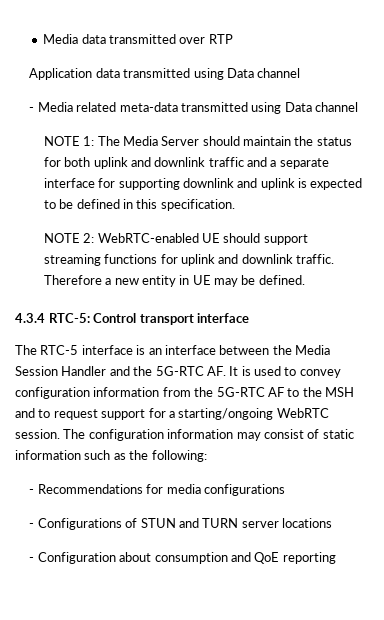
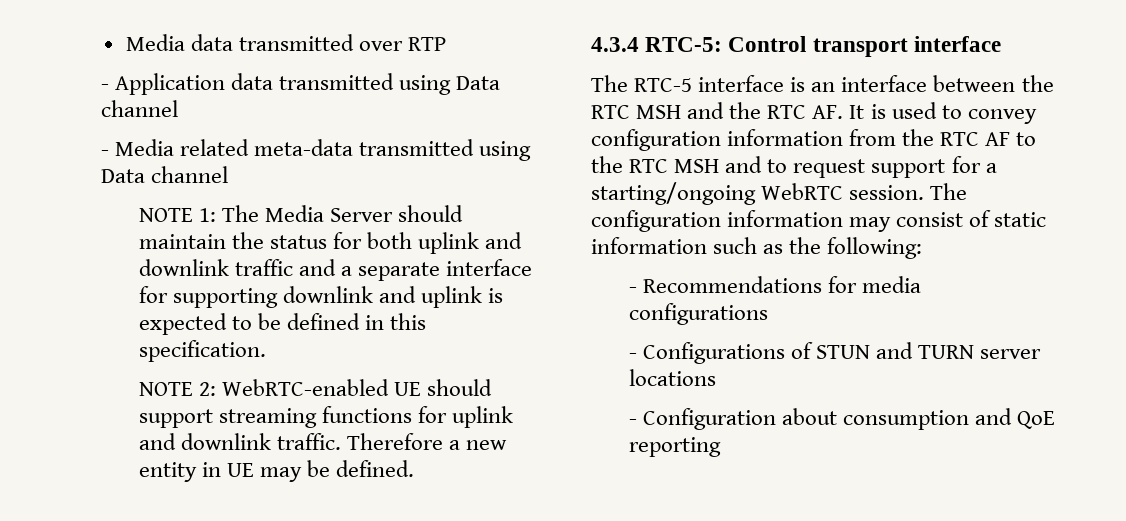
(233, 39) none -> [100,84,109,90] -
[295,345,330,355] [15,366,107,376] Media Session Handler -> [591,105,682,119] RTC MSH
[155,366,204,376] 5G-RTC -> [767,105,807,119] RTC
[216,387,265,397] 5G-RTC -> [940,132,980,146] RTC
(322, 392) none -> [629,159,669,173] RTC

